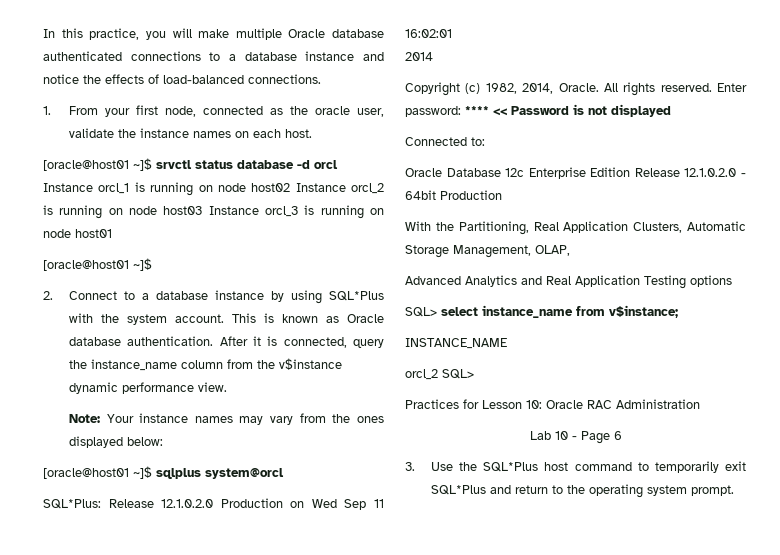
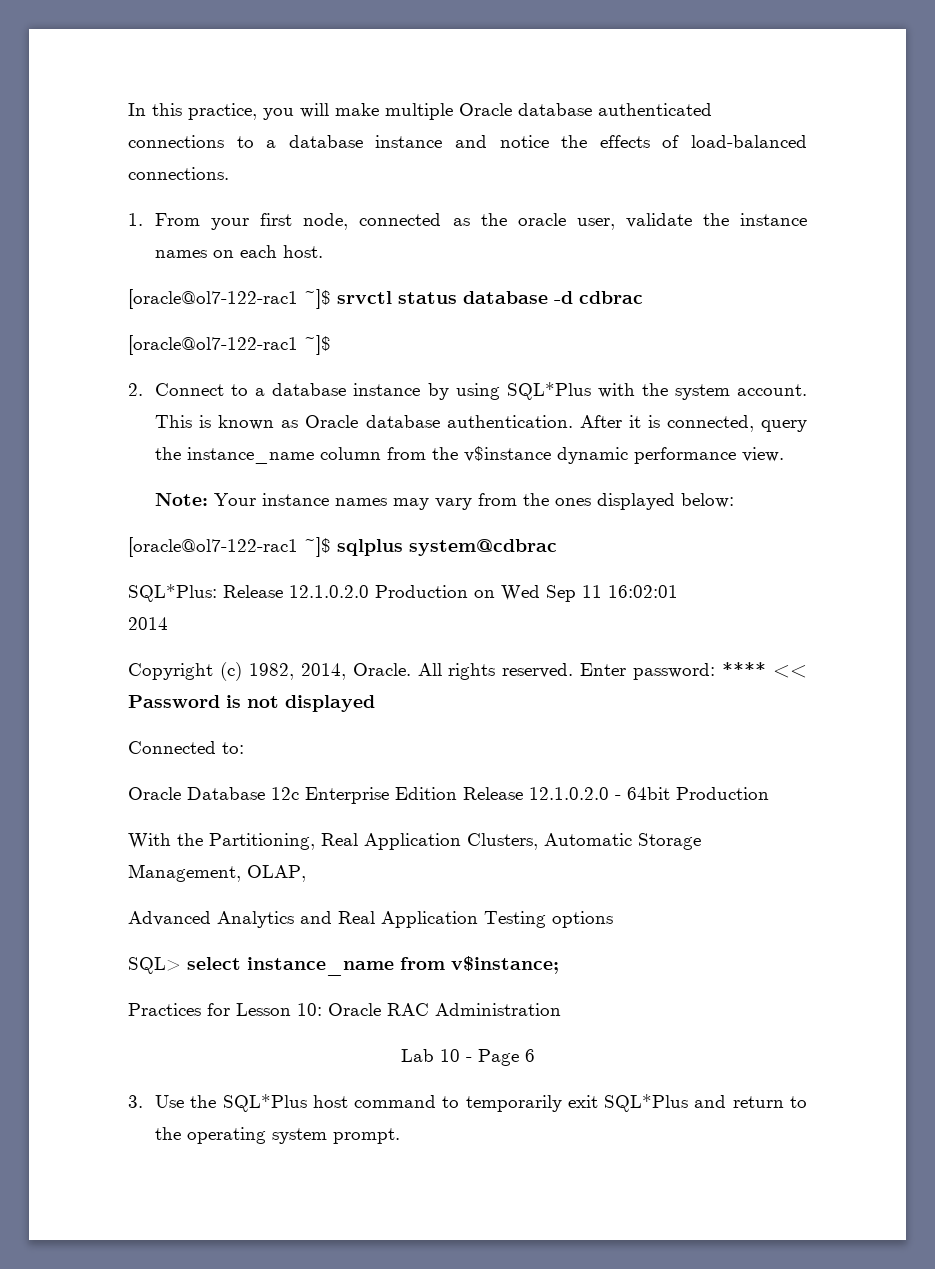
[43,160,129,171] [oracle@host01 -> [128,289,298,309] [oracle@ol7-122-rac1
[314,160,338,169] [43,182,384,196] [43,205,384,219] [43,229,112,238] [43,260,129,271] orcl Instance orcl_1 is running on node host02 Instance orcl_2 is running on node host03 Instance orcl_3 is running on node host01 // [oracle@host01 -> [579,291,643,304] [128,335,298,355] cdbrac // [oracle@ol7-122-rac1
[43,468,129,479] [oracle@host01 -> [128,537,298,557] [oracle@ol7-122-rac1
[205,468,284,479] system@orcl -> [409,539,557,556] system@cdbrac
[405,338,507,349] [405,369,474,380] // INSTANCE_NAME // orcl_2 SQL> -> (559, 965) none

